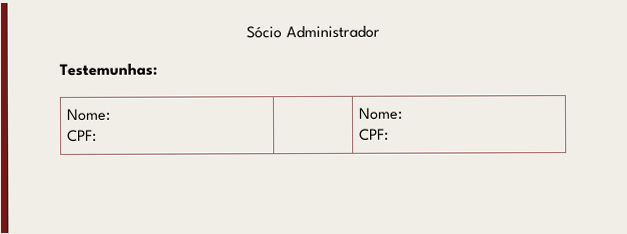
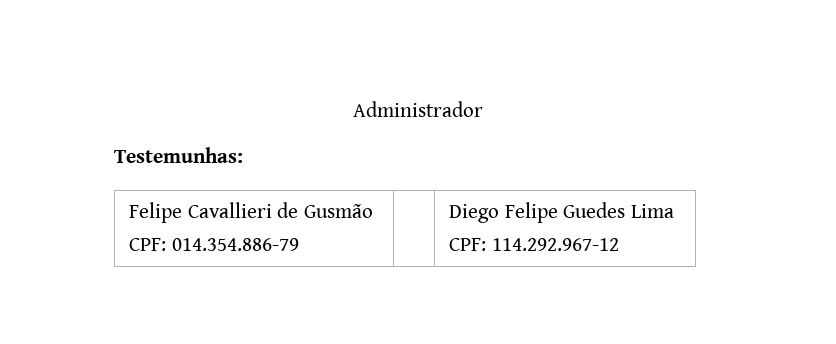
[246,26,283,39] Sócio -> (353, 109) none
[65,108,111,121] [66,129,97,142] [357,107,403,120] [358,128,389,141] Nome: // CPF: | | Nome: // CPF: -> [128,202,373,223] [128,238,299,251] [448,202,674,223] [448,238,619,251] Felipe Cavallieri de Gusmão // CPF: 014.354.886-79 | | Diego Felipe Guedes Lima // CPF: 114.292.967-12

